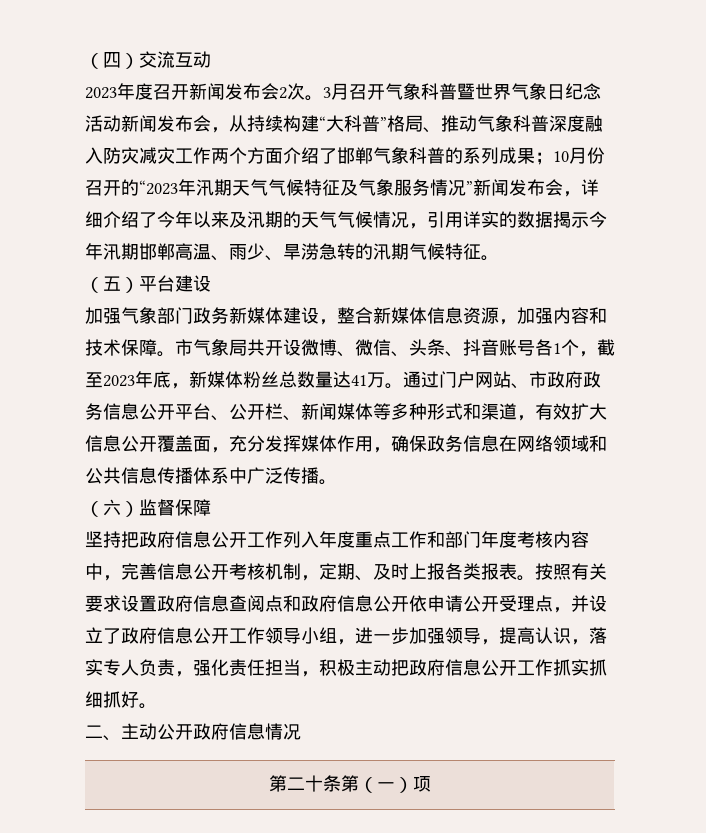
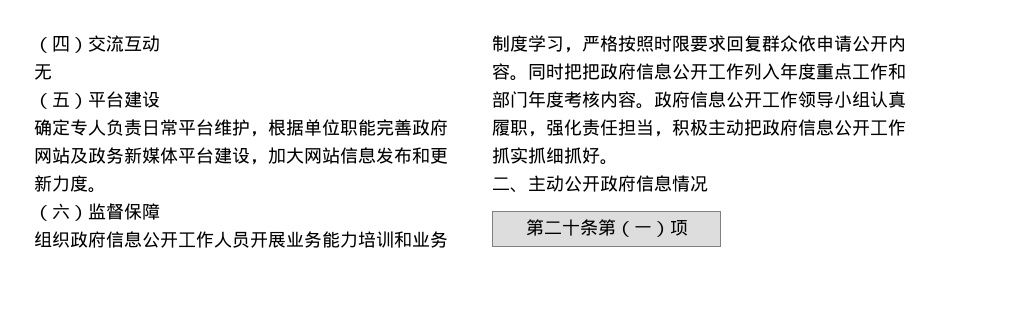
[85,83,601,101] [85,115,603,133] [85,147,605,165] [85,179,599,197] [85,211,607,229] [85,243,499,261] [85,275,211,293] [85,307,607,325] [85,339,615,357] [85,371,601,389] [85,403,607,421] [85,435,607,453] [85,467,337,485] [85,499,211,517] [85,531,121,548] 2023年度召开新闻发布会2次。3月召开气象科普暨世界气象日纪念活动新闻发布会，从持续构建“大科普”格局、推动气象科普深度融入防灾减灾工作两个方面介绍了邯郸气象科普的系列成果；10月份召开的“2023年汛期天气气候特征及气象服务情况”新闻发布会，详细介绍了今年以来及汛期的天气气候情况，引用详实的数据揭示今年汛期邯郸高温、雨少、旱涝急转的汛期气候特征。 // （五）平台建设 // 加强气象部门政务新媒体建设，整合新媒体信息资源，加强内容和技术保障。市气象局共开设微博、微信、头条、抖音账号各1个，截至2023年底，新媒体粉丝总数量达41万。通过门户网站、市政府政务信息公开平台、公开栏、新闻媒体等多种形式和渠道，有效扩大信息公开覆盖面，充分发挥媒体作用，确保政务信息在网络领域和公共信息传播体系中广泛传播。 // （六）监督保障 // 坚持 -> [34,64,52,80] [34,91,160,109] [34,119,448,137] [34,147,448,165] [34,175,106,193] [34,203,160,221] [34,231,448,248] [492,35,906,53] [492,63,582,81] 无 // （五）平台建设 // 确定专人负责日常平台维护，根据单位职能完善政府网站及政务新媒体平台建设，加大网站信息发布和更新力度。 // （六）监督保障 // 组织政府信息公开工作人员开展业务能力培训和业务制度学习，严格按照时限要求回复群众依申请公开内容。同时把
[85,563,607,581] [85,595,607,613] [85,627,121,644] 中，完善信息公开考核机制，定期、及时上报各类报表。按照有关要求设置政府信息查阅点和政府信息公开依申请公开受理点，并设立了 -> [636,103,654,109] 。
[337,627,607,645] [85,659,175,676] ，进一步加强领导，提高认识，落实专人负责 -> [870,91,906,108] [492,119,528,136] 认真履职

